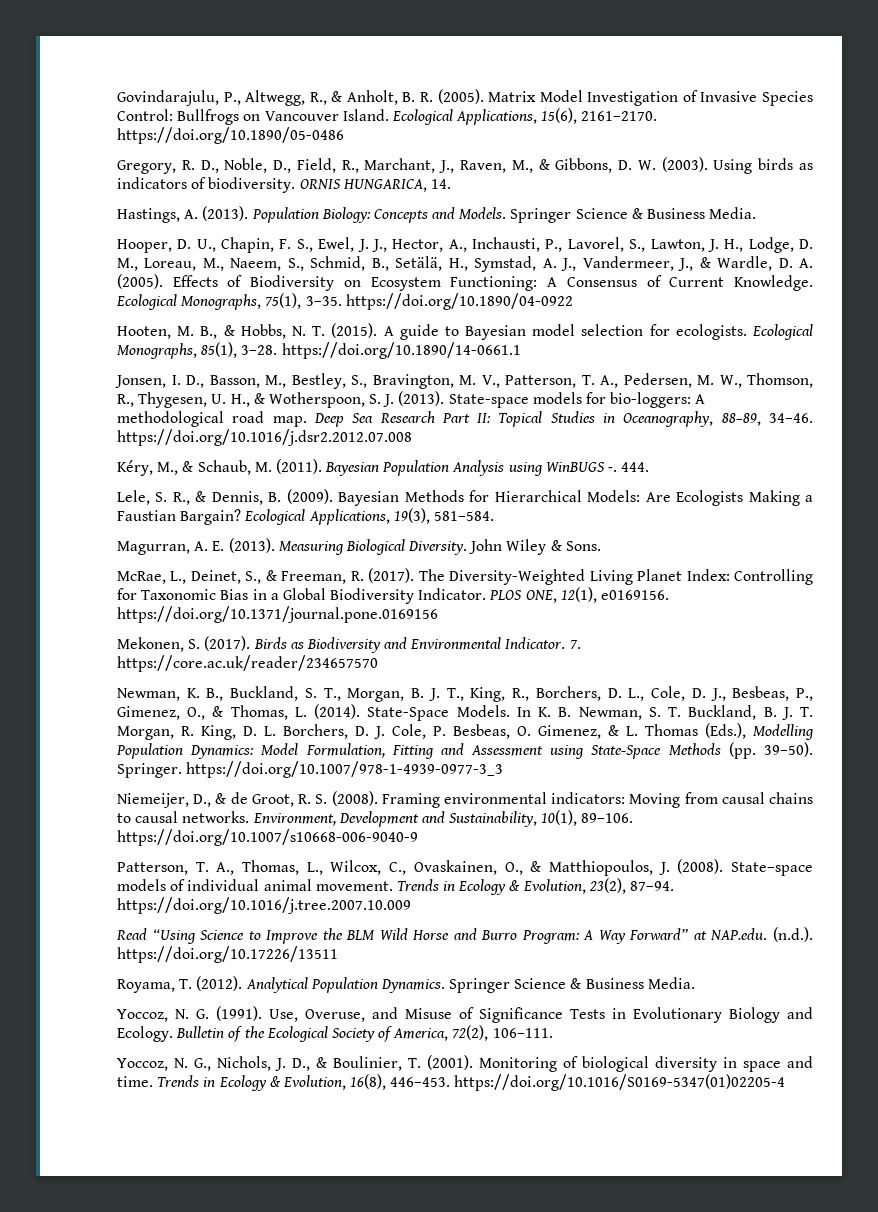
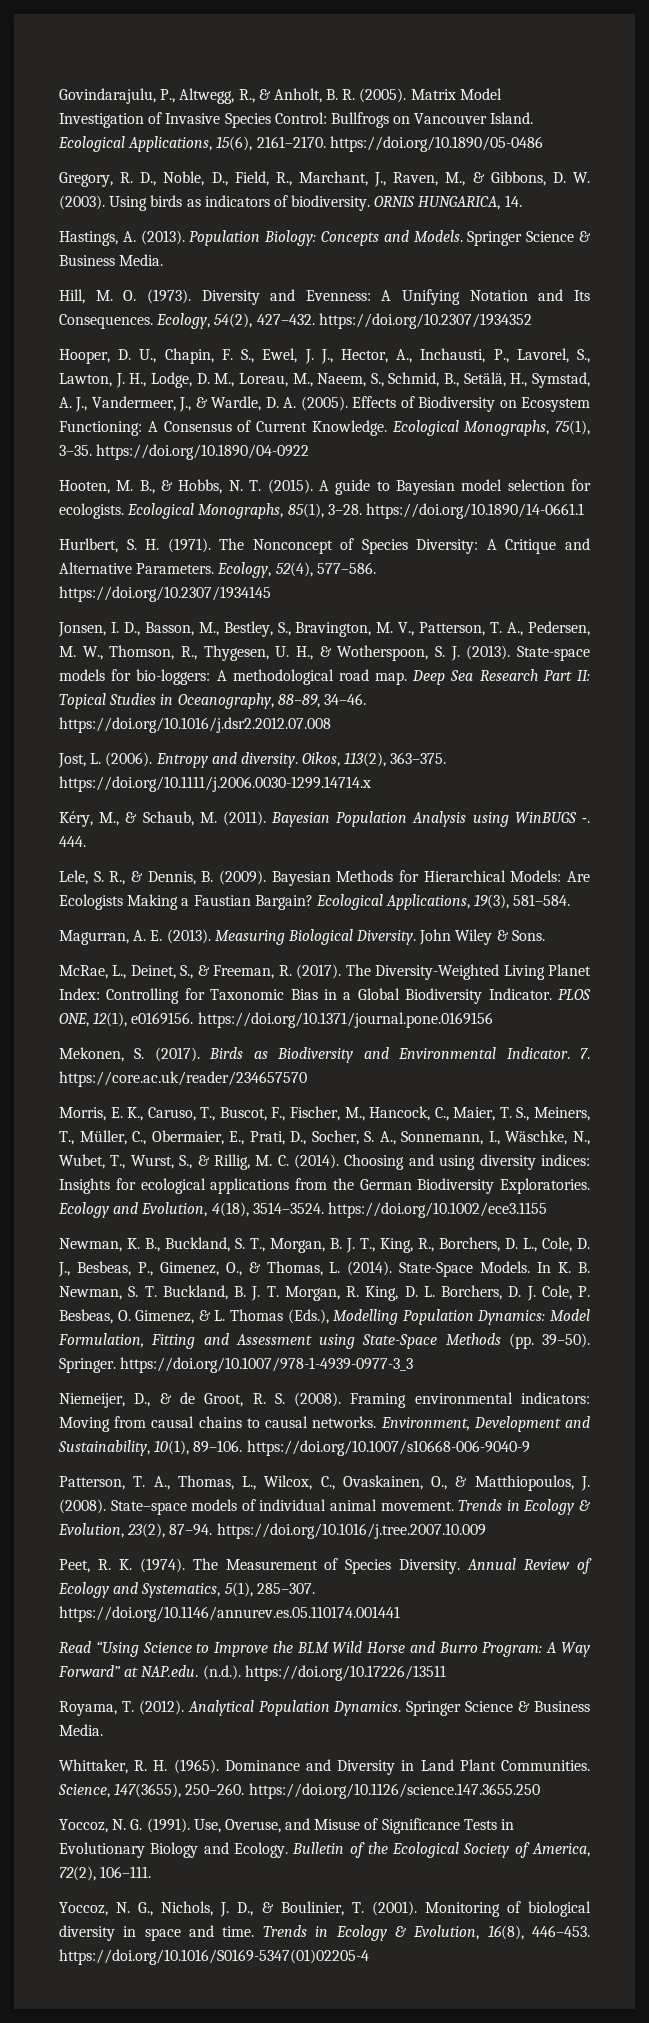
(757, 213) none -> [59,289,590,305] [59,313,532,329] // Hill, M. O. (1973). Diversity and Evenness: A Unifying Notation and Its Consequences. Ecology, 54(2), 427–432. https://doi.org/10.2307/1934352
(521, 350) none -> [59,538,590,554] [59,562,376,578] [59,586,271,602] // Hurlbert, S. H. (1971). The Nonconcept of Species Diversity: A Critique and Alternative Parameters. Ecology, 52(4), 577–586. https://doi.org/10.2307/1934145
(412, 437) none -> [58,752,447,768] [59,776,371,792] // Jost, L. (2006). Entropy and diversity. Oikos, 113(2), 363–375. https://doi.org/10.1111/j.2006.0030-1299.14714.x
(378, 663) none -> [59,1106,590,1121] [59,1130,591,1145] [59,1154,590,1170] [59,1178,590,1194] [58,1202,547,1218] // Morris, E. K., Caruso, T., Buscot, F., Fischer, M., Hancock, C., Maier, T. S., Meiners, T., Müller, C., Obermaier, E., Prati, D., Socher, S. A., Sonnemann, I., Wäschke, N., Wubet, T., Wurst, S., & Rillig, M. C. (2014). Choosing and using diversity indices: Insights for ecological applications from the German Biodiversity Exploratories. Ecology and Evolution, 4(18), 3514–3524. https://doi.org/10.1002/ece3.1155
(411, 905) none -> [59,1558,593,1574] [58,1582,315,1598] [59,1606,400,1622] // Peet, R. K. (1974). The Measurement of Species Diversity. Annual Review of Ecology and Systematics, 5(1), 285–307. https://doi.org/10.1146/annurev.es.05.110174.001441
(695, 983) none -> [59,1759,590,1775] [58,1783,540,1799] // Whittaker, R. H. (1965). Dominance and Diversity in Land Plant Communities. Science, 147(3655), 250–260. https://doi.org/10.1126/science.147.3655.250

